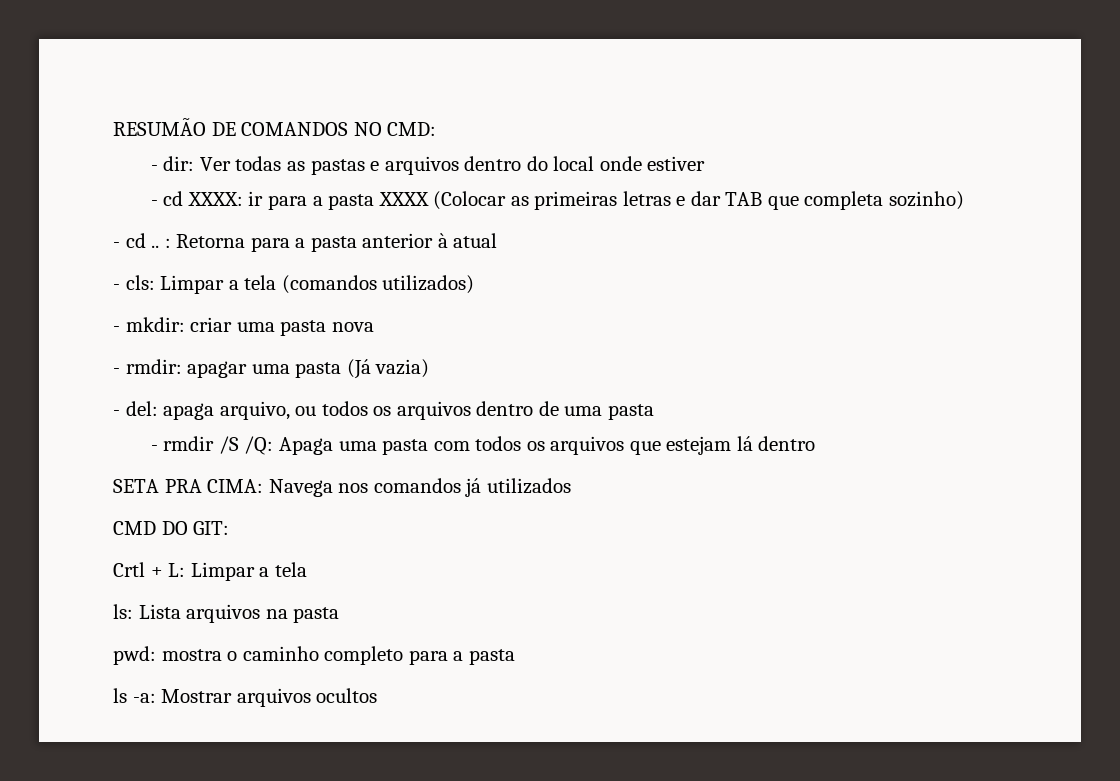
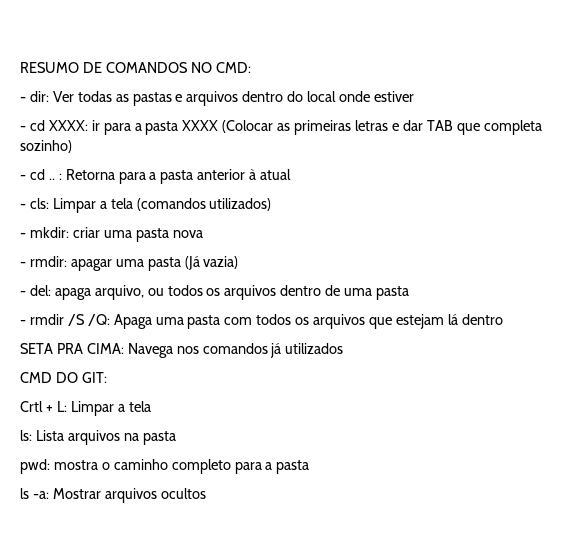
[113,117,206,136] RESUMÃO -> [20,62,79,73] RESUMO

